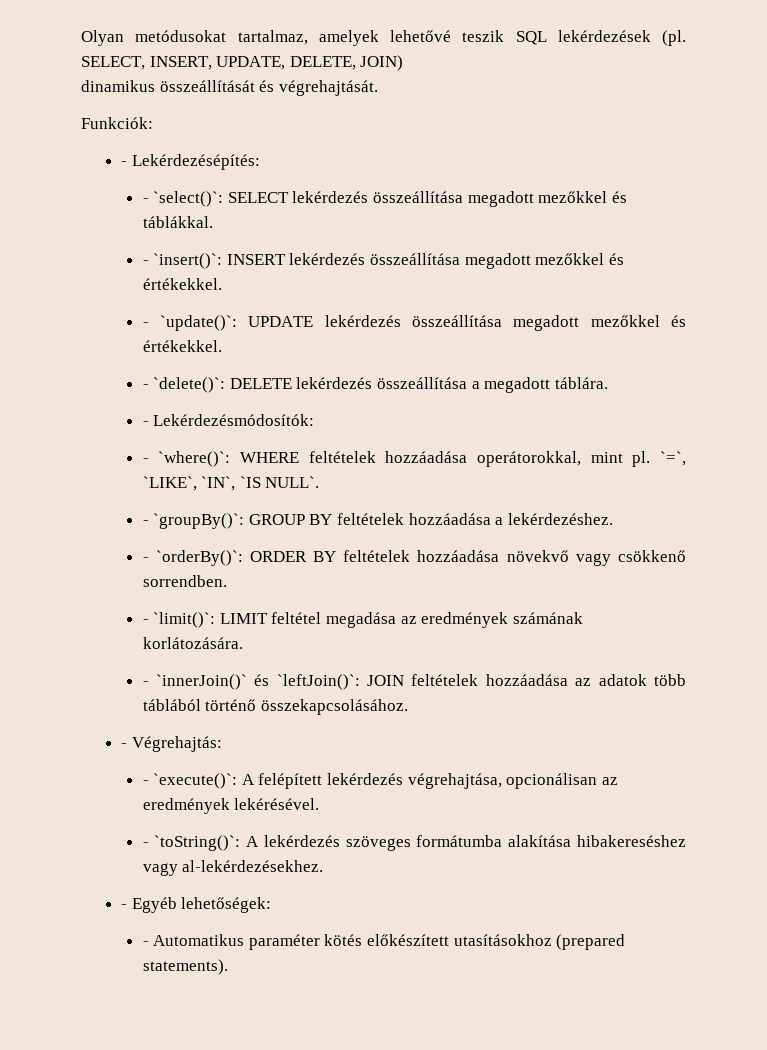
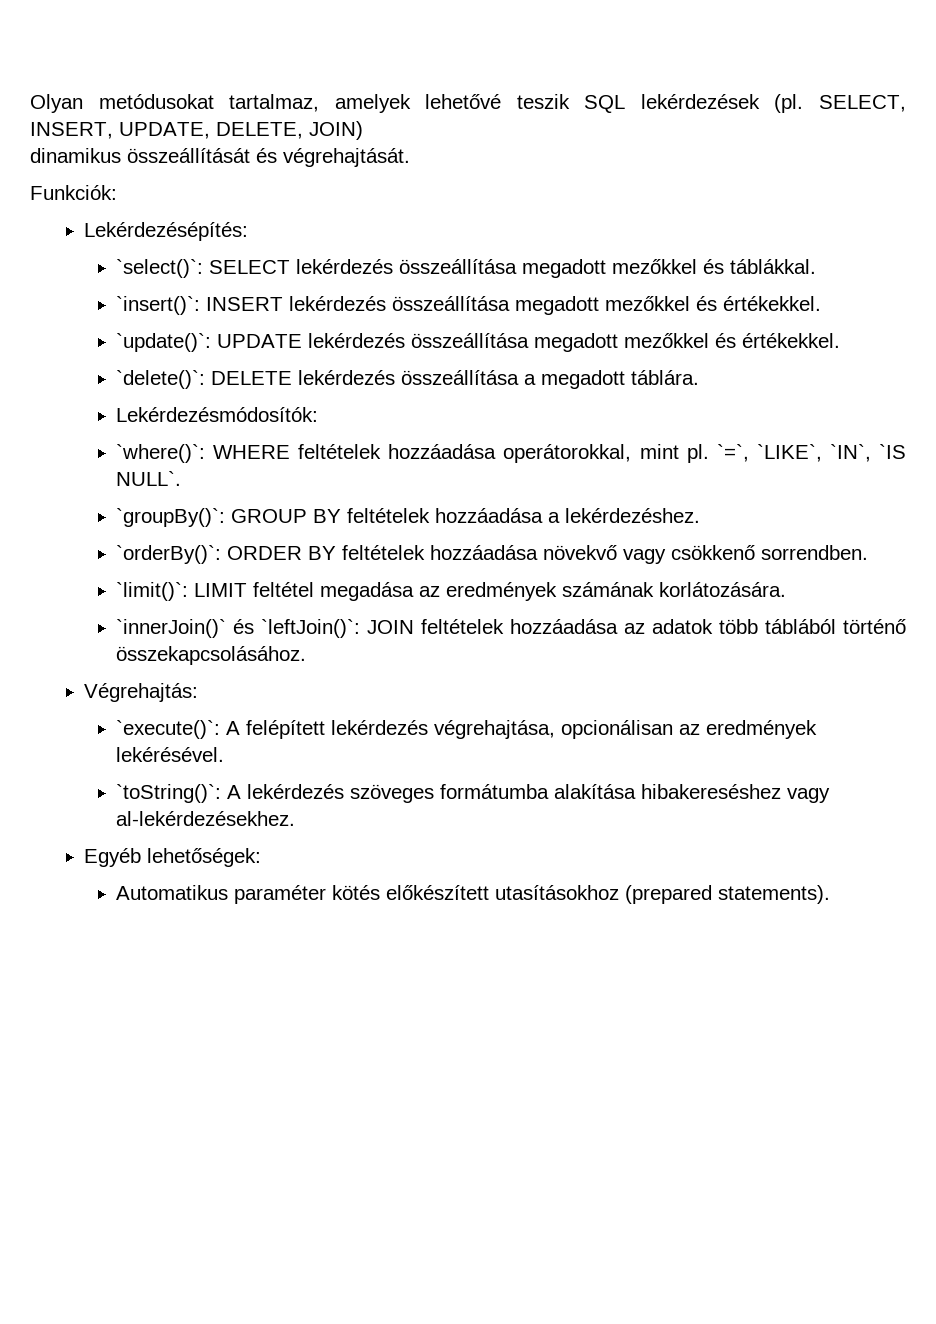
[121,161,128,166] - -> (117, 192) none
[142,198,149,203] - -> (249, 231) none
[142,260,149,265] - -> (817, 266) none
[142,322,149,327] - -> (822, 303) none
[142,384,149,389] - -> (841, 340) none
[142,421,149,426] - -> (700, 377) none
[142,458,149,463] - -> (319, 414) none
[142,520,149,525] - -> (182, 478) none
[142,557,149,562] - -> (701, 515) none
[142,619,149,624] - -> (869, 552) none
[142,681,149,686] - -> (787, 589) none
[121,743,128,748] - -> (307, 655) none
[142,780,149,785] - -> (199, 692) none
[142,842,149,847] - -> (225, 754) none
[121,904,128,909] - -> (296, 818) none
[142,941,149,946] - -> (262, 857) none

